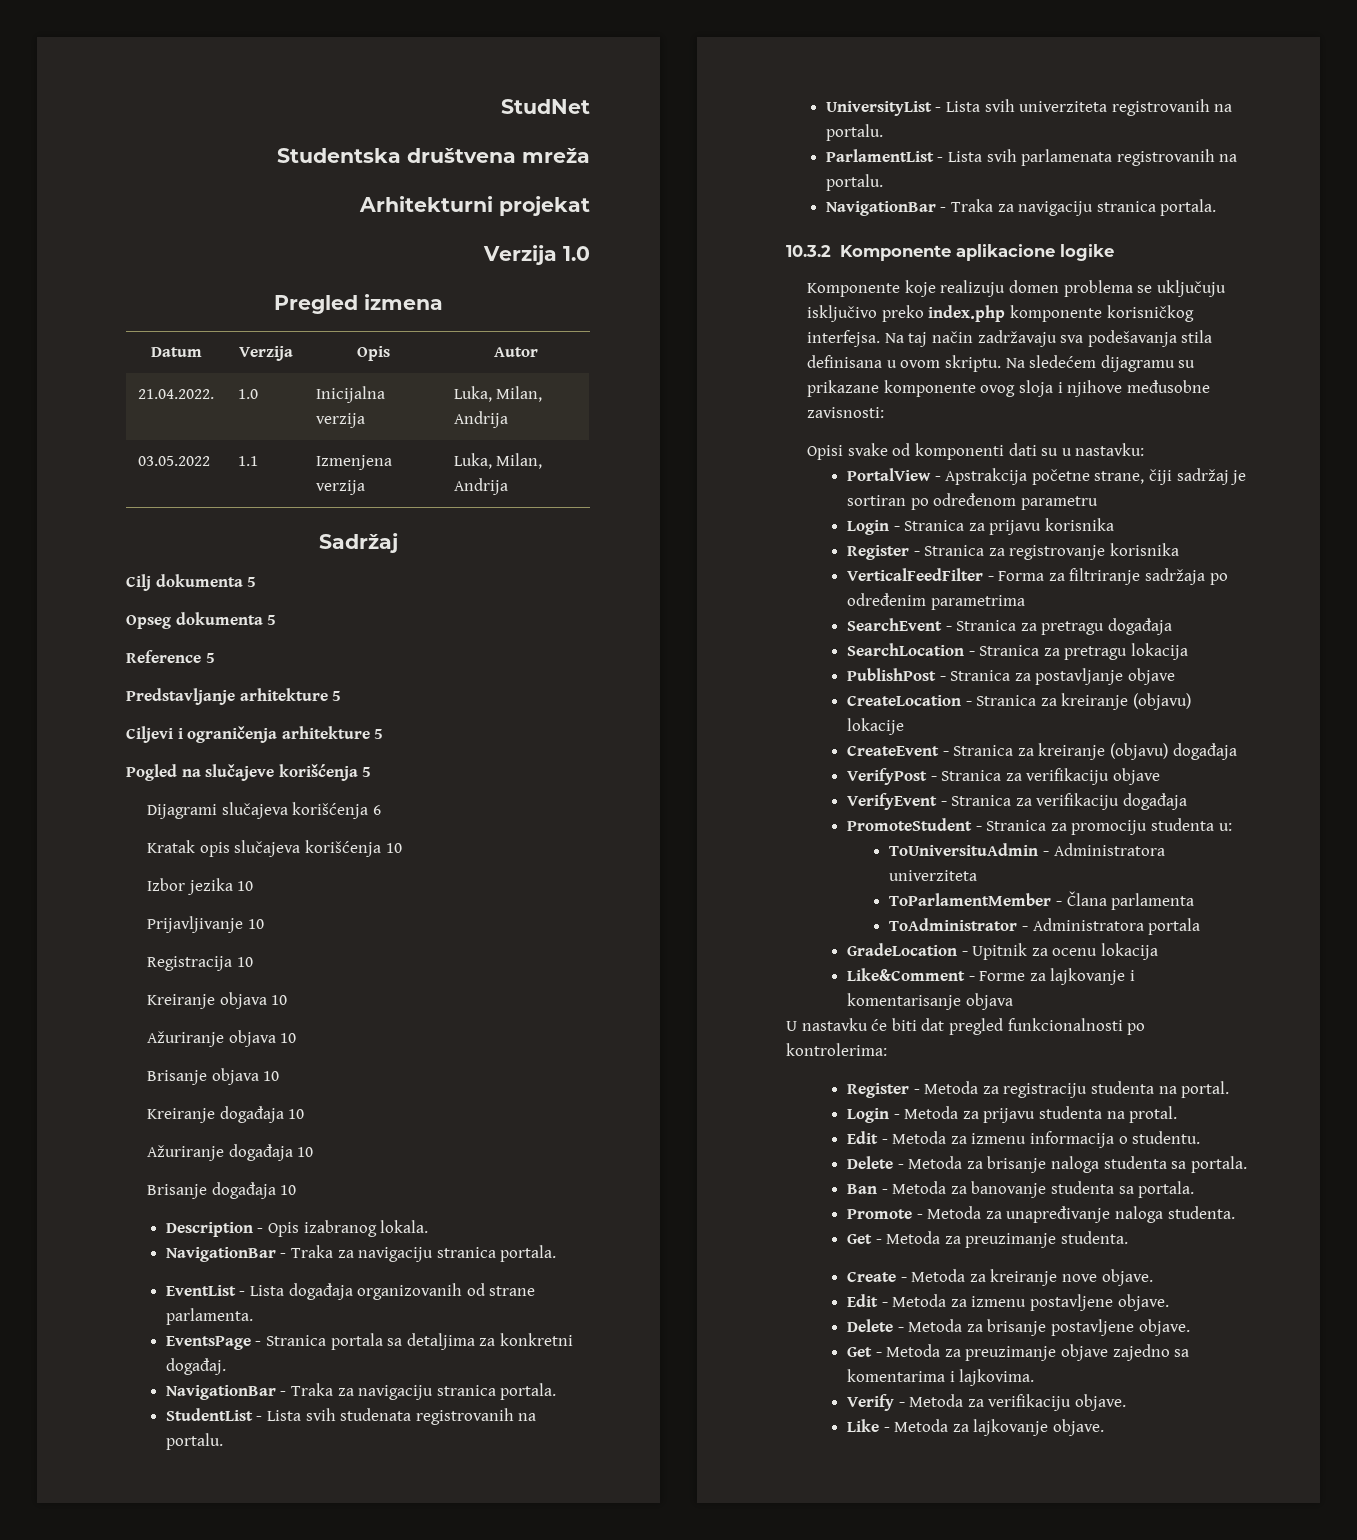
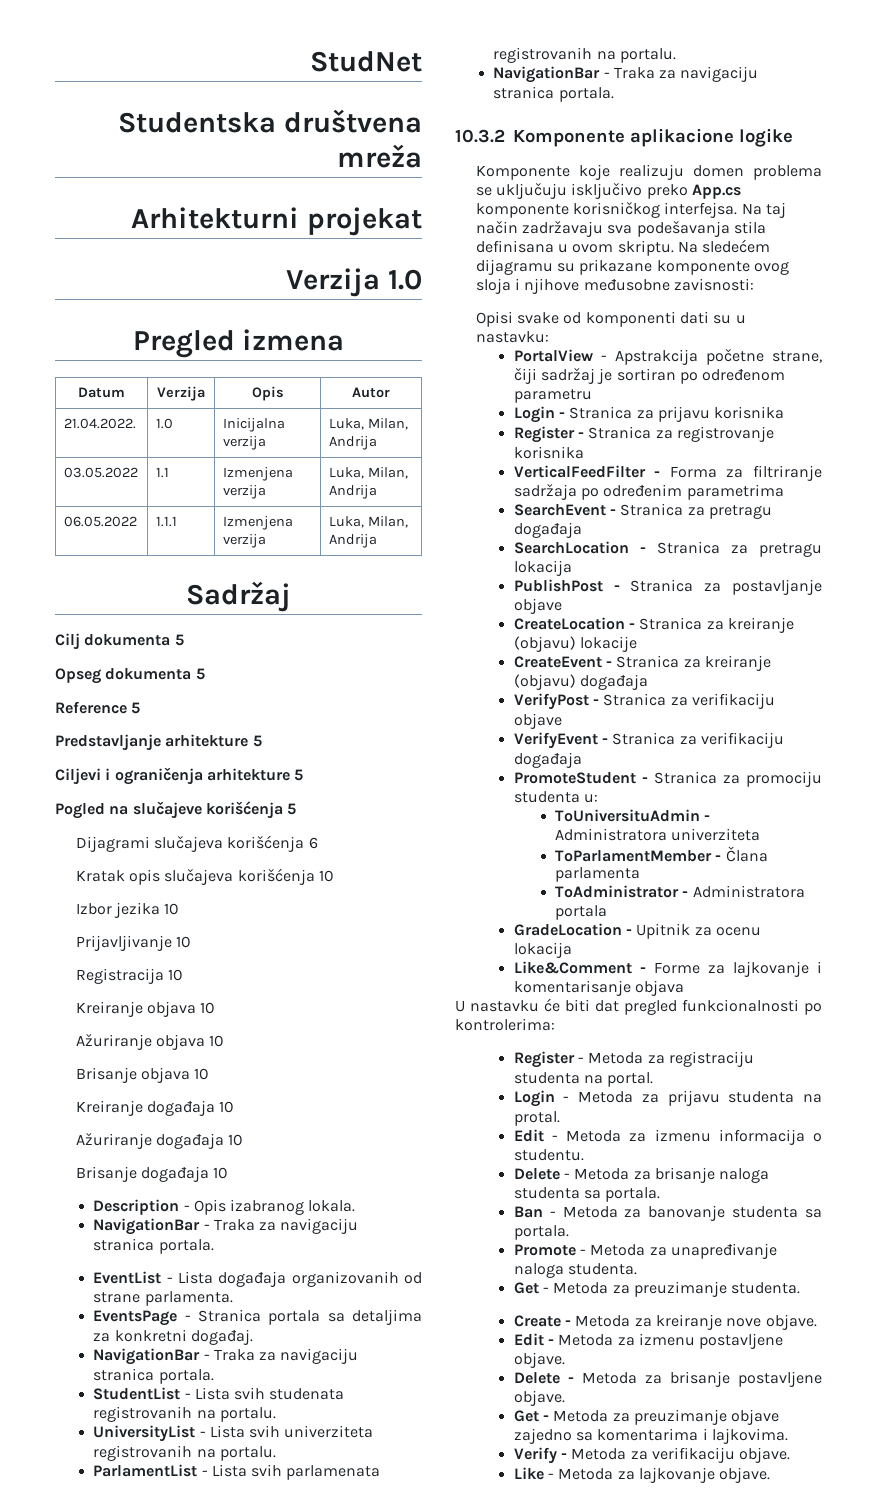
(508, 486) none -> [63,516,137,527] [155,516,177,527] [222,516,293,530] [222,534,266,548] [328,516,408,528] [328,534,377,548] // 06.05.2022 | 1.1.1 | Izmenjena verzija | Luka, Milan, Andrija
[928,305,1006,322] index.php -> [691,184,741,199] App.cs

